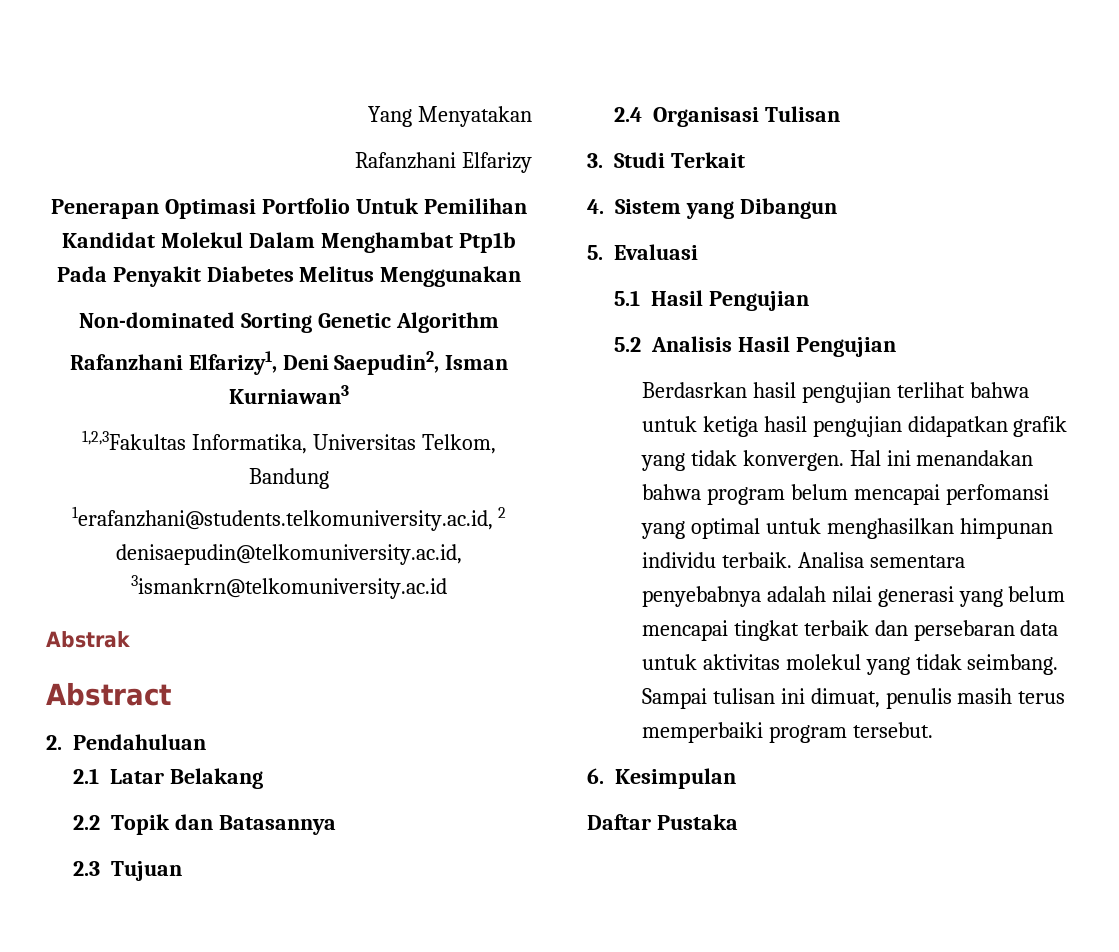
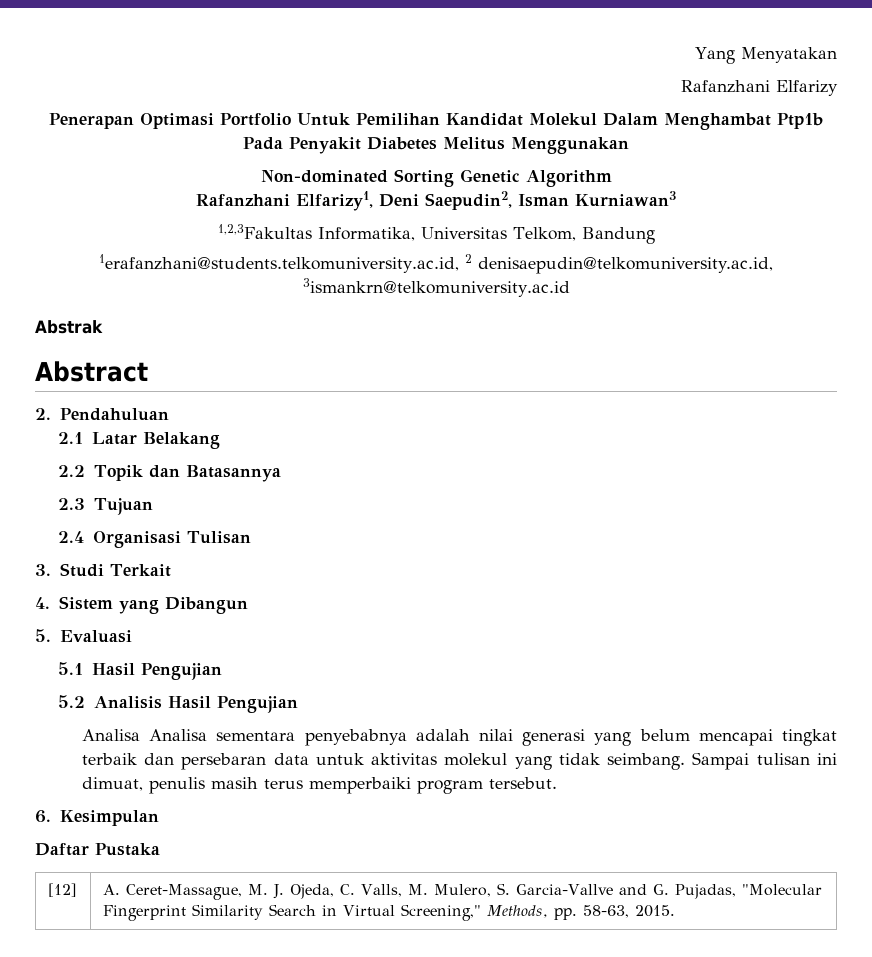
[641,382,1029,403] [641,416,1068,437] [640,450,1034,471] [641,484,1049,505] [640,518,1053,539] [641,552,792,568] Berdasrkan hasil pengujian terlihat bahwa untuk ketiga hasil pengujian didapatkan grafik yang tidak konvergen. Hal ini menandakan bahwa program belum mencapai perfomansi yang optimal untuk menghasilkan himpunan individu terbaik. -> [81,729,140,741] Analisa
(738, 822) none -> [47,883,77,897] [102,883,822,900] [102,904,675,921] // [12] | A. Ceret-Massague, M. J. Ojeda, C. Valls, M. Mulero, S. Garcia-Vallve and G. Pujadas, "Molecular Fingerprint Similarity Search in Virtual Screening," Methods, pp. 58-63, 2015.

